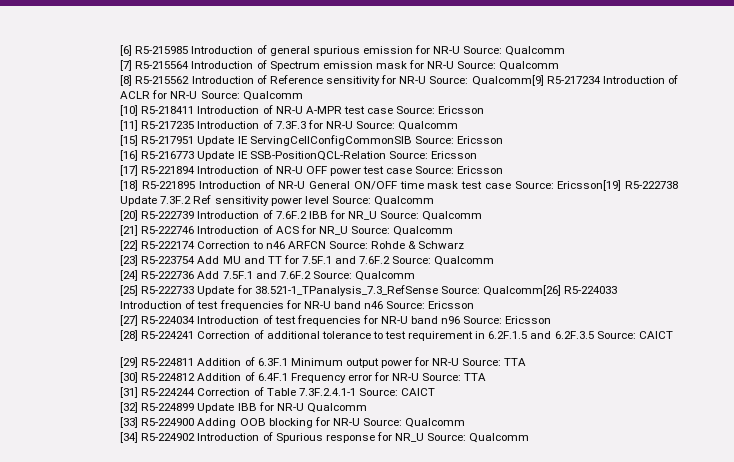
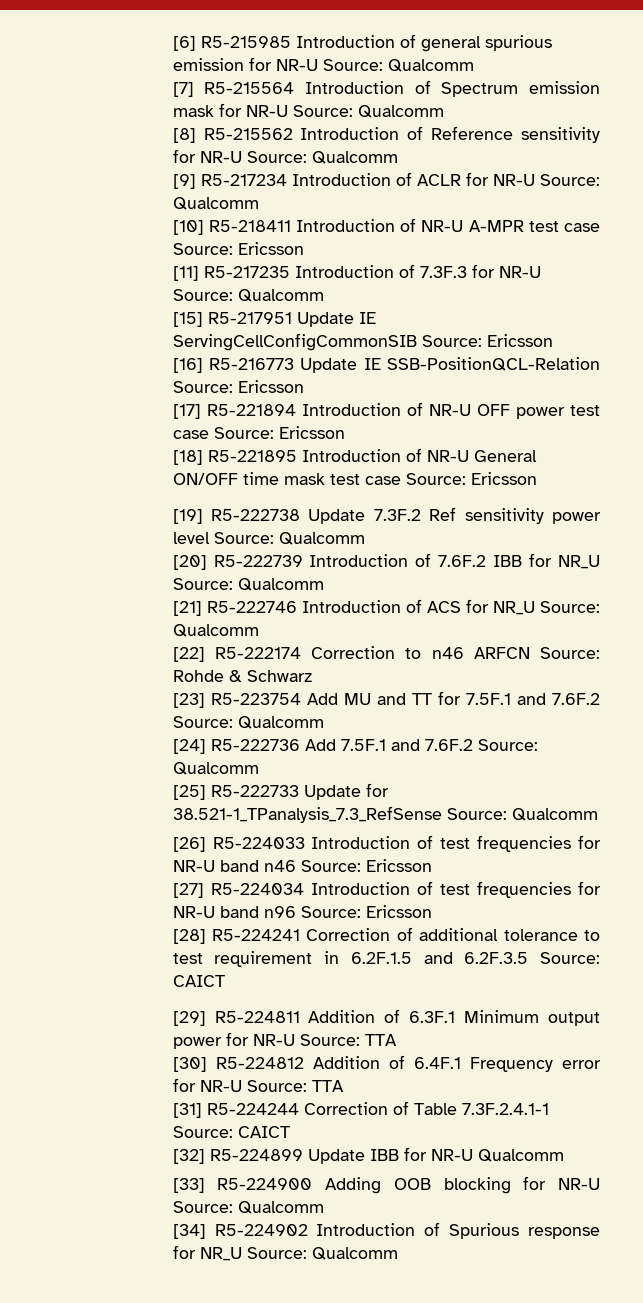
[471,75,544,86] Qualcomm[9] -> [311,151,398,164] [172,174,196,189] Qualcomm // [9]
[557,180,622,191] Ericsson[19] -> [470,472,537,485] [172,509,203,524] Ericsson // [19]
[482,285,561,296] Qualcomm[26] -> [511,808,598,821] [172,837,206,852] Qualcomm // [26]

